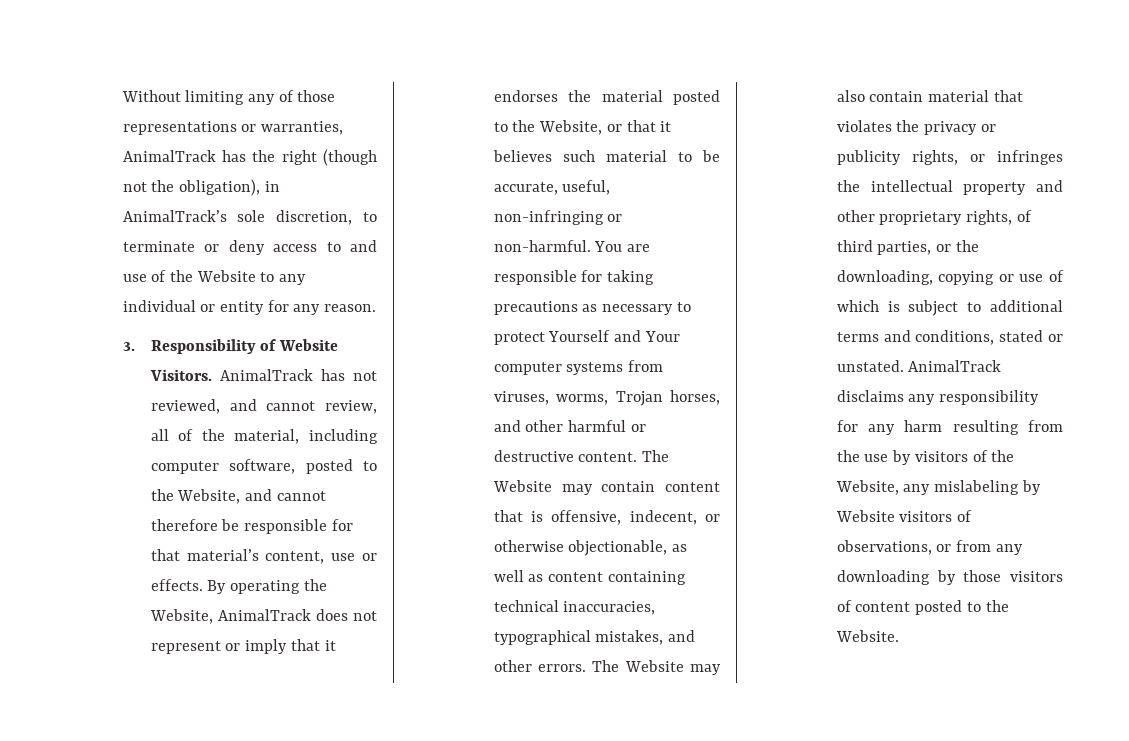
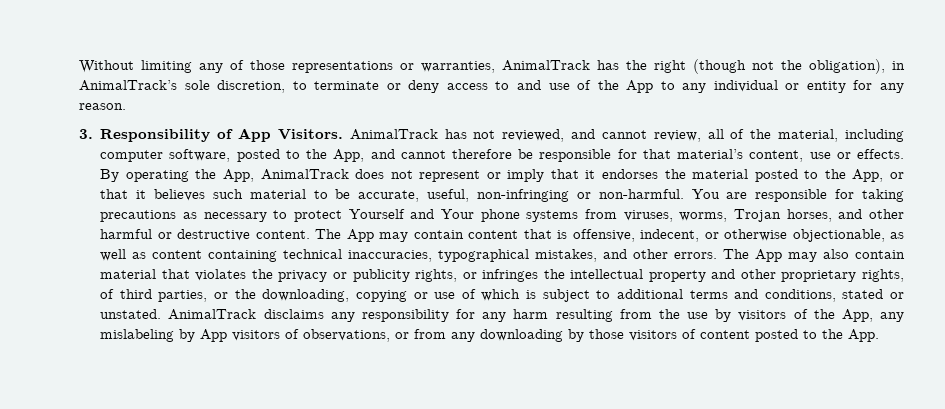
[196,270,256,282] Website -> [626,80,654,93] App
[279,339,339,351] Website -> [237,128,271,142] App
[177,489,241,504] Website, -> [333,149,365,162] App,
[149,609,213,624] Website, -> [222,169,254,182] App,
[539,120,603,135] Website, -> [852,169,884,182] App,
[493,362,562,375] computer -> [480,209,520,222] phone
[492,480,552,492] Website -> [346,229,374,242] App
[624,660,684,672] Website -> [755,249,783,262] App
[835,480,899,495] Website, -> [841,309,873,322] App,
[835,510,895,522] Website -> [200,329,228,342] App
[835,630,899,642] Website. -> [848,329,880,342] App.

